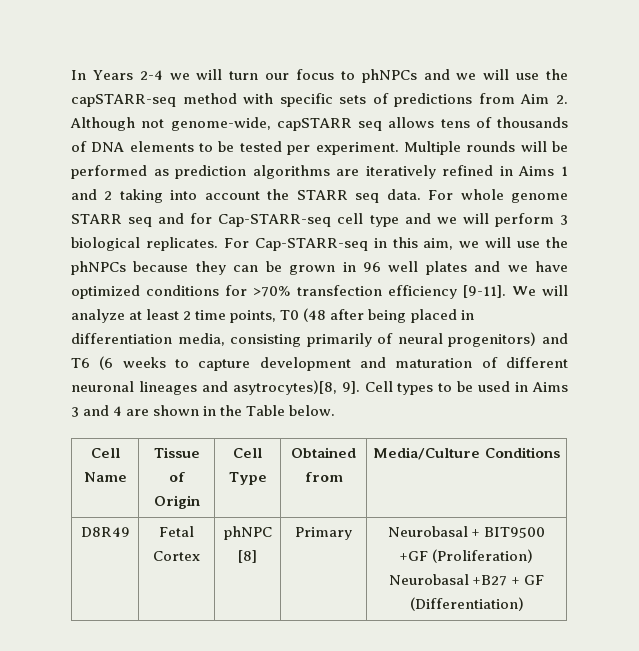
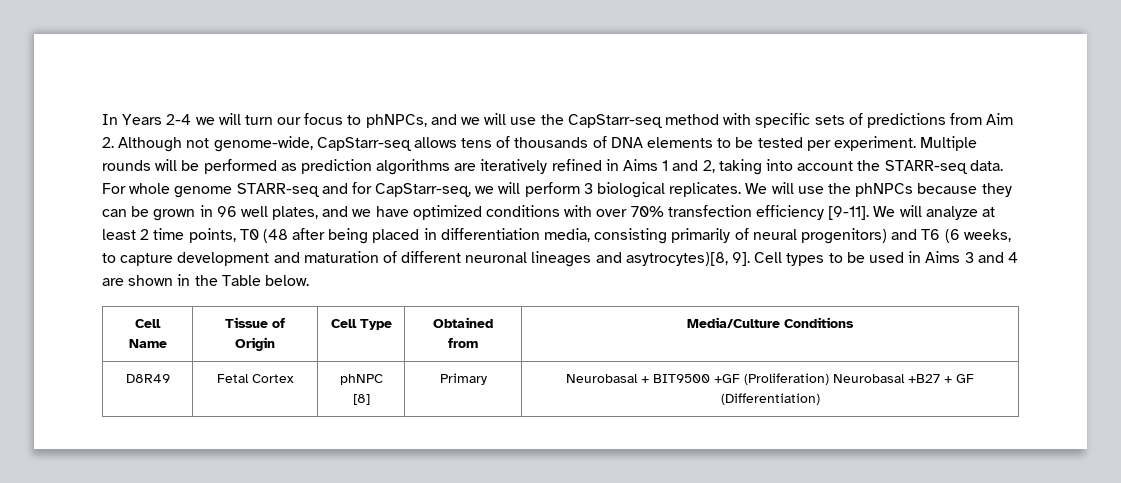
[361,69,417,83] phNPCs -> [365,114,427,128] phNPCs,
[71,94,176,107] capSTARR-seq -> [567,114,663,128] CapStarr-seq
[276,118,382,131] capSTARR seq -> [316,137,412,151] CapStarr-seq
[104,191,113,200] 2 -> [702,160,715,173] 2,
[296,190,380,203] STARR seq -> [884,160,968,174] STARR-seq
[71,213,431,227] STARR seq and for Cap-STARR-seq cell type and -> [236,182,472,197] STARR-seq and for CapStarr-seq,
[223,237,480,251] For Cap-STARR-seq in this aim, we -> [745,183,768,194] We
[425,261,467,275] plates -> [272,206,319,220] plates,
[225,285,291,297] for >70% -> [564,205,664,217] with over 70%
[122,357,166,368] weeks -> [963,229,1011,242] weeks,

